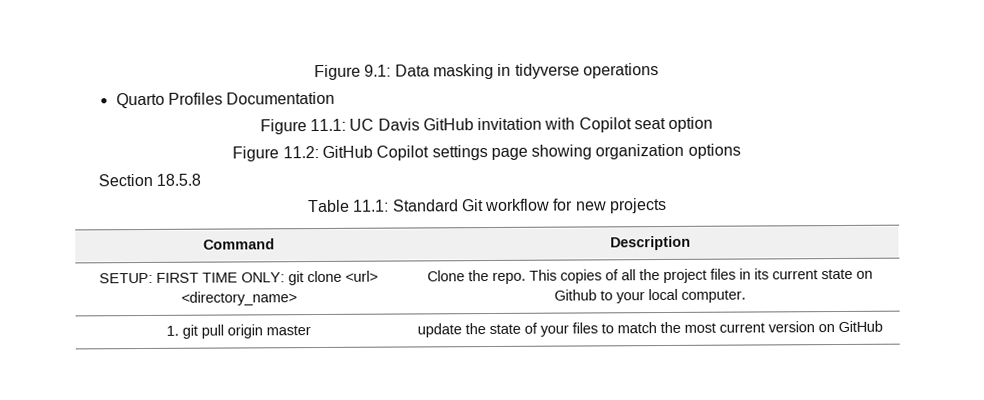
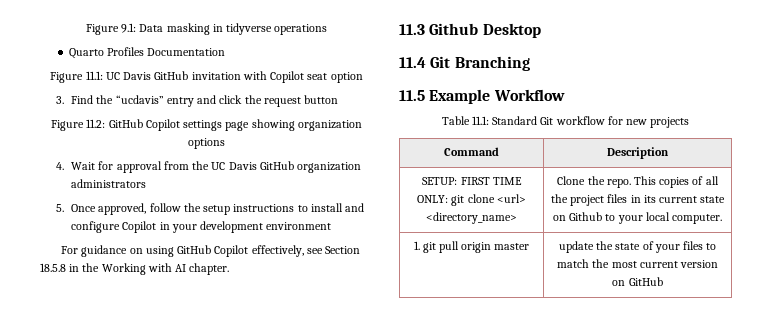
(714, 124) none -> [55,95,339,107] // 3. Find the “ucdavis” entry and click the request button
[97,173,202,187] Section 18.5.8 -> [55,161,362,173] [71,179,147,188] [55,203,365,215] [71,221,332,233] [61,245,361,257] [40,263,230,275] [399,23,541,38] [399,56,530,71] [399,89,565,104] 4. Wait for approval from the UC Davis GitHub organization administrators // 5. Once approved, follow the setup instructions to install and configure Copilot in your development environment // For guidance on using GitHub Copilot effectively, see Section 18.5.8 in the Working with AI chapter. // 11.3 Github Desktop // 11.4 Git Branching // 11.5 Example Workflow

